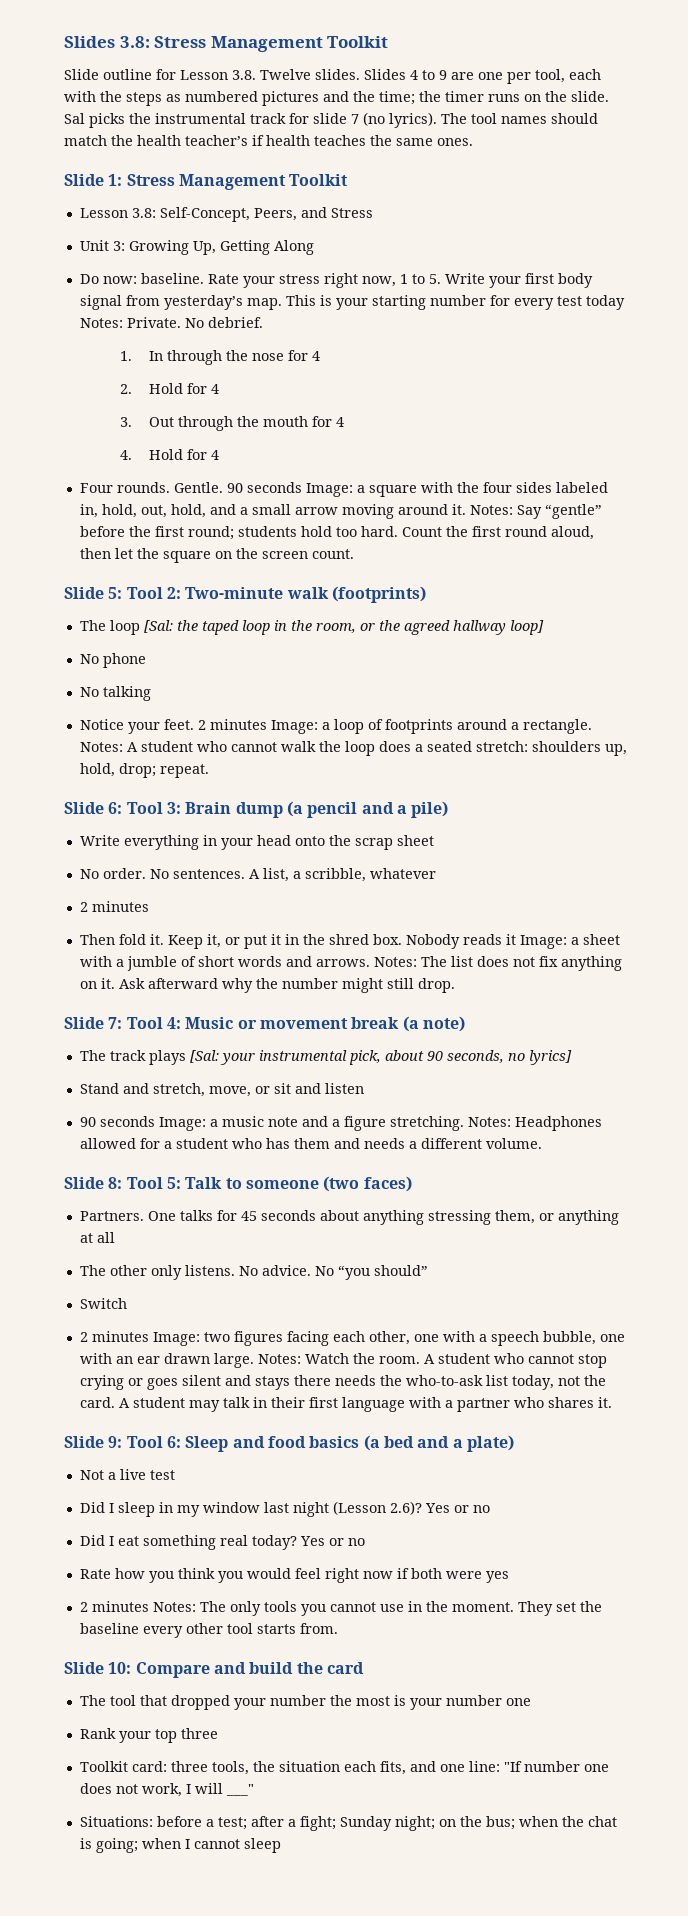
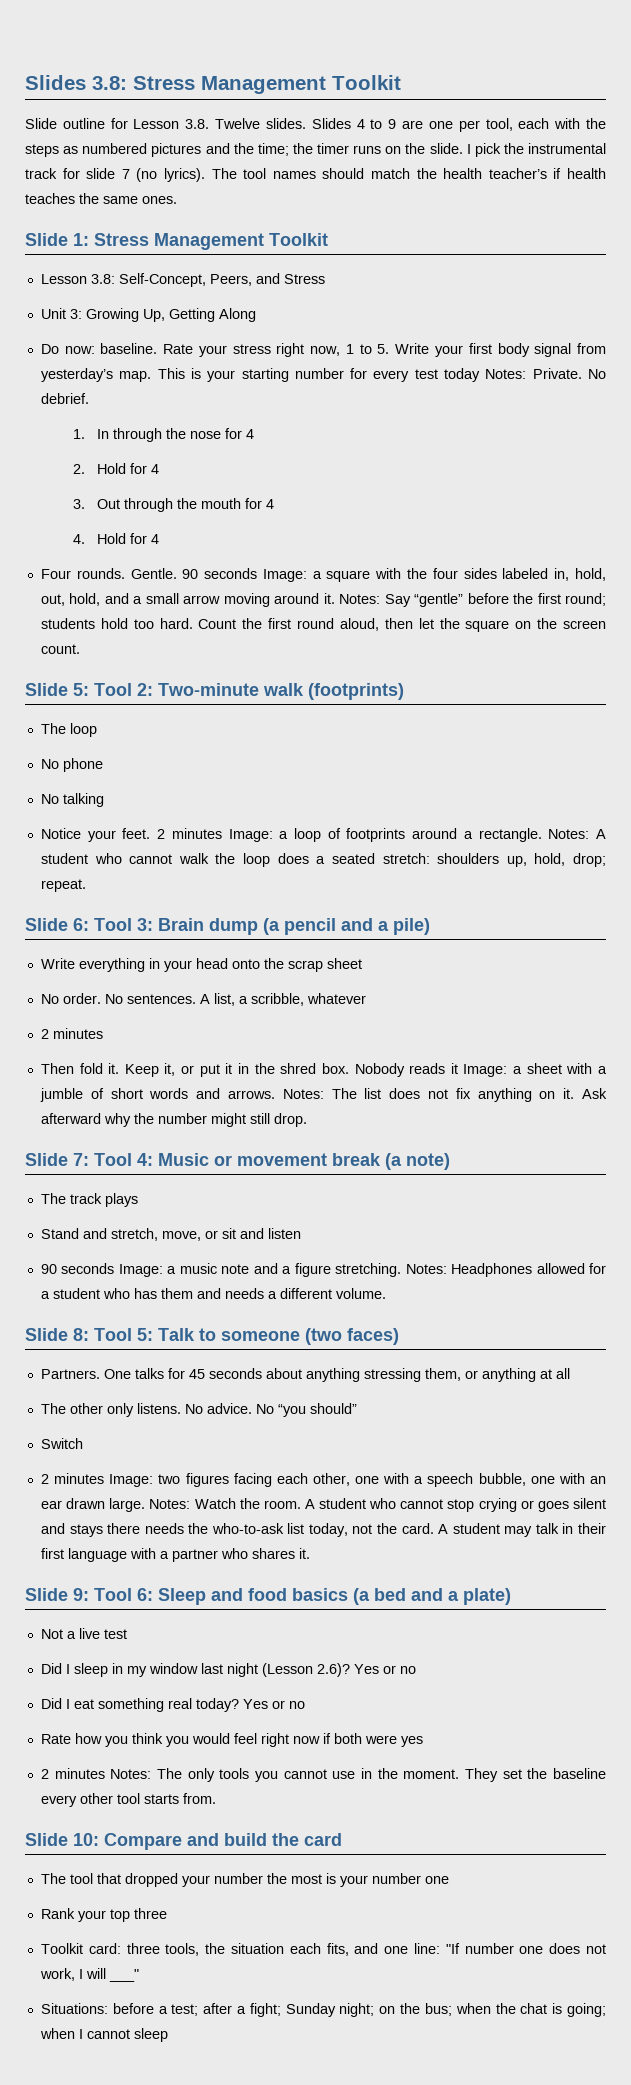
[64,113,125,128] Sal picks -> [466,143,501,157] I pick
[143,620,544,635] [Sal: the taped loop in the room, or the agreed hallway loop] -> (97, 730) none
[189,1050,572,1065] [Sal: your instrumental pick, about 90 seconds, no lyrics] -> (138, 1200) none

